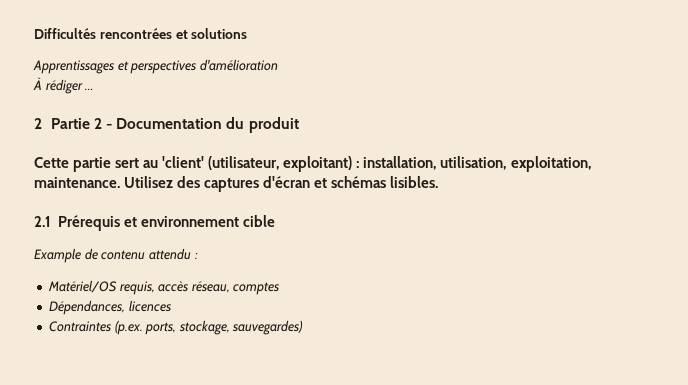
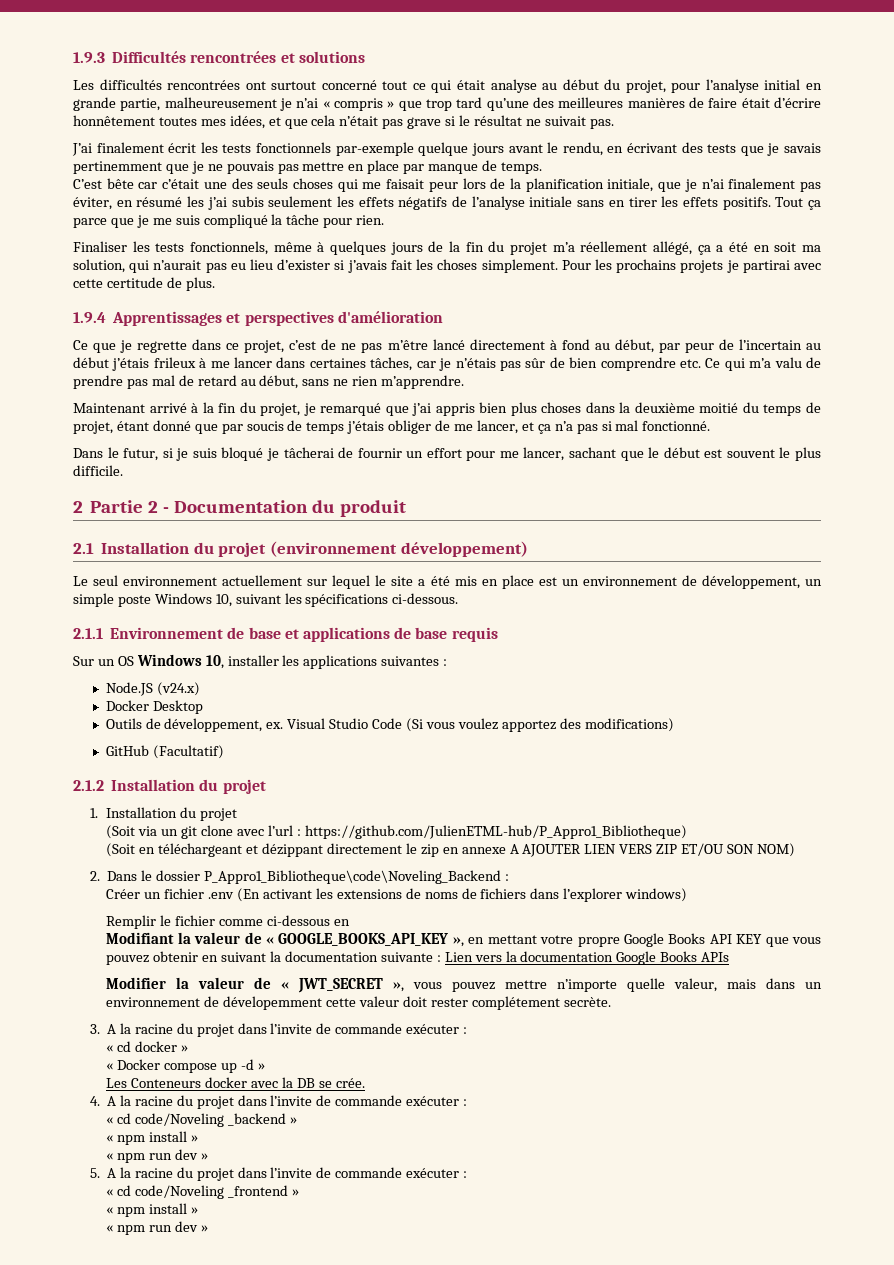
(34, 33) none -> [73,52,105,63] 1.9.3
[33,59,278,74] [33,77,95,94] Apprentissages et perspectives d'amélioration // À rédiger … -> [73,79,822,93] [73,97,822,111] [73,115,614,129] [72,142,821,156] [73,160,542,174] [73,178,821,192] [73,196,822,210] [73,214,385,228] [73,241,821,255] [73,259,822,273] [73,277,215,291] [73,311,443,326] [73,339,821,353] [73,357,821,371] [73,375,465,389] [73,402,821,416] [73,420,711,434] [73,447,822,461] [73,465,123,476] Les difficultés rencontrées ont surtout concerné tout ce qui était analyse au début du projet, pour l’analyse initial en grande partie, malheureusement je n’ai « compris » que trop tard qu’une des meilleures manières de faire était d’écrire honnêtement toutes mes idées, et que cela n’était pas grave si le résultat ne suivait pas. // J’ai finalement écrit les tests fonctionnels par-exemple quelque jours avant le rendu, en écrivant des tests que je savais pertinemment que je ne pouvais pas mettre en place par manque de temps. // C’est bête car c’était une des seuls choses qui me faisait peur lors de la planification initiale, que je n’ai finalement pas éviter, en résumé les j’ai subis seulement les effets négatifs de l’analyse initiale sans en tirer les effets positifs. Tout ça parce que je me suis compliqué la tâche pour rien. // Finaliser les tests fonctionnels, même à quelques jours de la fin du projet m’a réellement allégé, ça a été en soit ma solution, qui n’aurait pas eu lieu d’exister si j’avais fait les choses simplement. Pour les prochains projets je partirai avec cette certitude de plus. // 1.9.4 Apprentissages et perspectives d'amélioration // Ce que je regrette dans ce projet, c’est de ne pas m’être lancé directement à fond au début, par peur de l’incertain au début j’étais frileux à me lancer dans certaines tâches, car je n’étais pas sûr de bien comprendre etc. Ce qui m’a valu de prendre pas mal de retard au début, sans ne rien m’apprendre. // Maintenant arrivé à la fin du projet, je remarqué que j’ai appris bien plus choses dans la deuxième moitié du temps de projet, étant donné que par soucis de temps j’étais obliger de me lancer, et ça n’a pas si mal fonctionné. // Dans le futur, si je suis bloqué je tâcherai de fournir un effort pour me lancer, sachant que le début est souvent le plus difficile.
[34,156,591,172] [34,176,439,192] [34,215,275,231] [34,248,198,263] [47,280,280,295] [48,300,171,315] [48,320,304,335] Cette partie sert au 'client' (utilisateur, exploitant) : installation, utilisation, exploitation, maintenance. Utilisez des captures d'écran et schémas lisibles. // 2.1 Prérequis et environnement cible // Example de contenu attendu : // Matériel/OS requis, accès réseau, comptes // Dépendances, licences // Contraintes (p.ex. ports, stockage, sauvegardes) -> [73,541,528,557] [73,575,822,589] [73,593,459,607] [73,627,498,642] [73,654,448,669] [105,682,200,696] [105,700,203,714] [105,718,674,732] [105,745,224,759] [73,779,266,794] [89,807,238,821] [106,825,687,839] [106,843,795,857] [89,870,509,884] [106,888,688,902] [106,915,350,929] [106,932,821,947] [106,951,730,965] [106,977,822,993] [106,996,611,1010] [89,1023,468,1037] [106,1041,189,1052] [106,1059,265,1073] [106,1077,365,1088] [89,1095,468,1109] [106,1113,298,1127] [106,1131,199,1145] [106,1149,209,1163] [89,1167,468,1181] [106,1185,300,1199] [106,1203,199,1217] [106,1221,209,1235] 2.1 Installation du projet (environnement développement) // Le seul environnement actuellement sur lequel le site a été mis en place est un environnement de développement, un simple poste Windows 10, suivant les spécifications ci-dessous. // 2.1.1 Environnement de base et applications de base requis // Sur un OS Windows 10, installer les applications suivantes : // Node.JS (v24.x) // Docker Desktop // Outils de développement, ex. Visual Studio Code (Si vous voulez apportez des modifications) // GitHub (Facultatif) // 2.1.2 Installation du projet // 1. Installation du projet // (Soit via un git clone avec l’url : https://github.com/JulienETML-hub/P_Appro1_Bibliotheque) // (Soit en téléchargeant et dézippant directement le zip en annexe A AJOUTER LIEN VERS ZIP ET/OU SON NOM) // 2. Dans le dossier P_Appro1_Bibliotheque\code\Noveling_Backend : // Créer un fichier .env (En activant les extensions de noms de fichiers dans l’explorer windows) // Remplir le fichier comme ci-dessous en // Modifiant la valeur de « GOOGLE_BOOKS_API_KEY », en mettant votre propre Google Books API KEY que vous pouvez obtenir en suivant la documentation suivante : Lien vers la documentation Google Books APIs // Modifier la valeur de « JWT_SECRET », vous pouvez mettre n’importe quelle valeur, mais dans un environnement de dévelopemment cette valeur doit rester complétement secrète. // 3. A la racine du projet dans l’invite de commande exécuter : // « cd docker » // « Docker compose up -d » // Les Conteneurs docker avec la DB se crée. // 4. A la racine du projet dans l’invite de commande exécuter : // « cd code/Noveling _backend » // « npm install » // « npm run dev » // 5. A la racine du projet dans l’invite de commande exécuter : // « cd code/Noveling _frontend » // « npm install » // « npm run dev »

